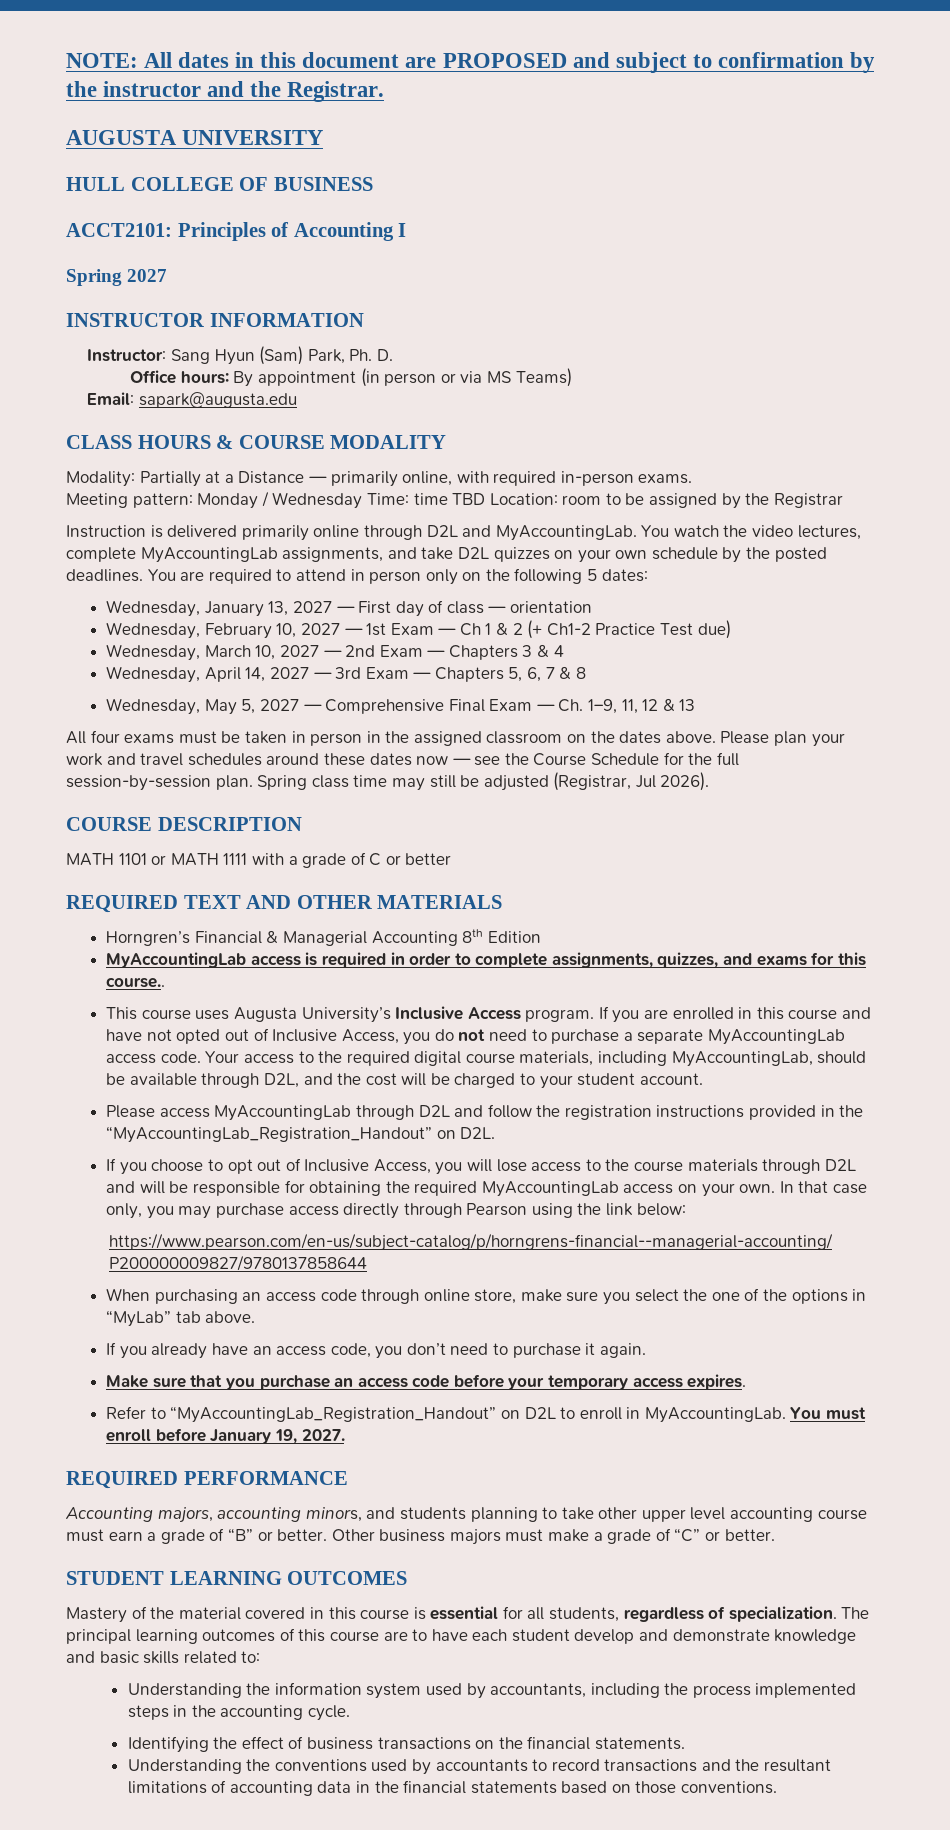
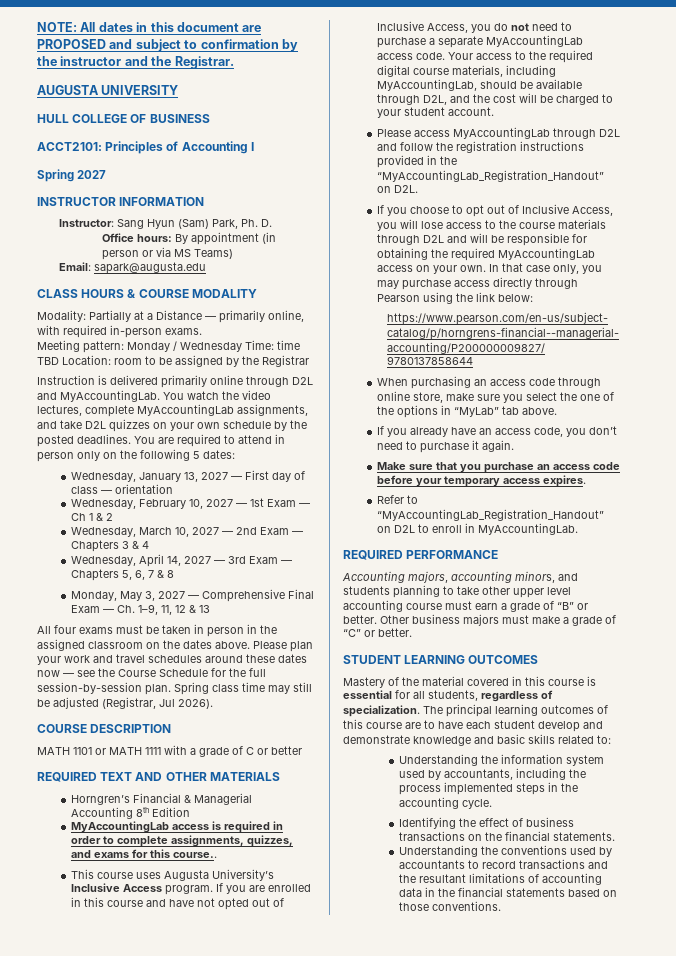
[527,620,731,639] (+ Ch1-2 Practice Test due) -> (113, 517) none
[106,698,256,715] Wednesday, May 5, -> [70,591,155,601] Monday, May 3,
[790,1407,867,1420] [106,1428,345,1444] You must enroll before January 19, 2027. -> (578, 529) none

